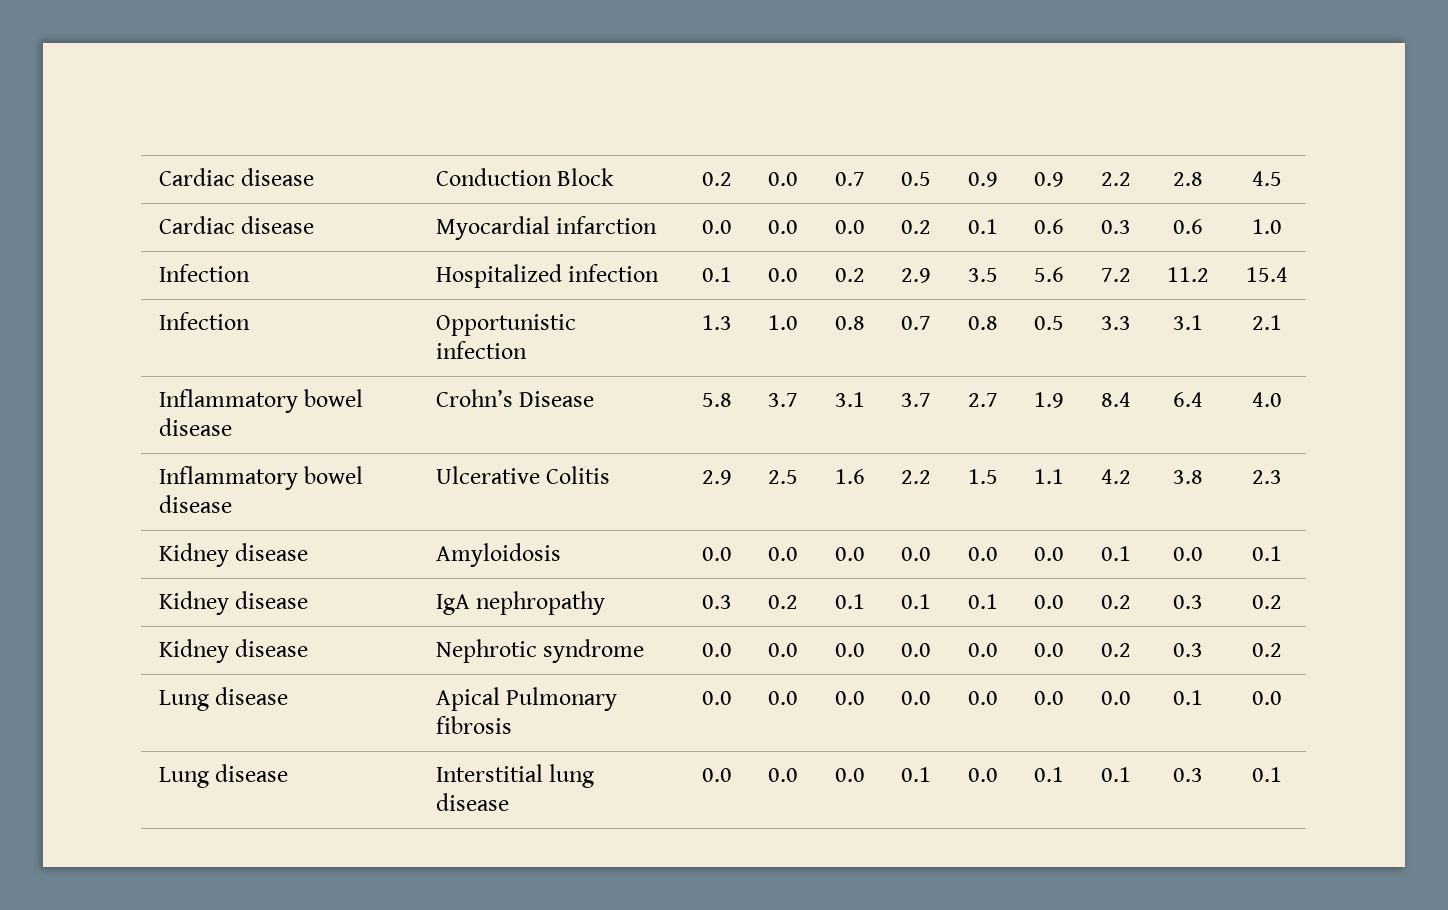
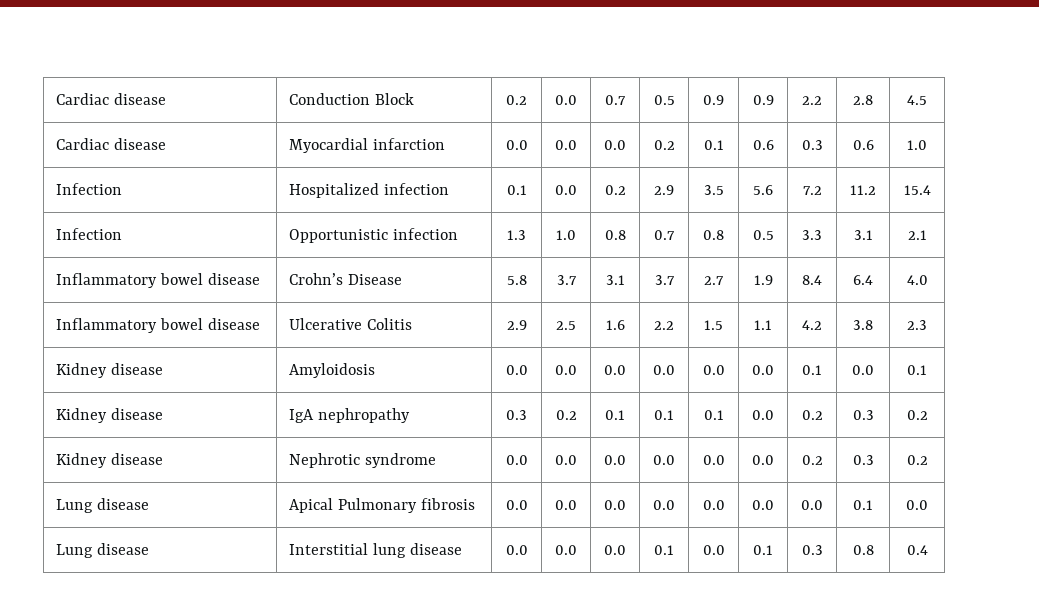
[1100,767,1131,782] [1173,768,1203,782] [1251,767,1282,782] | 0.1 | 0.3 | 0.1 -> [801,545,823,555] [852,545,874,555] [906,545,928,555] | 0.3 | 0.8 | 0.4

